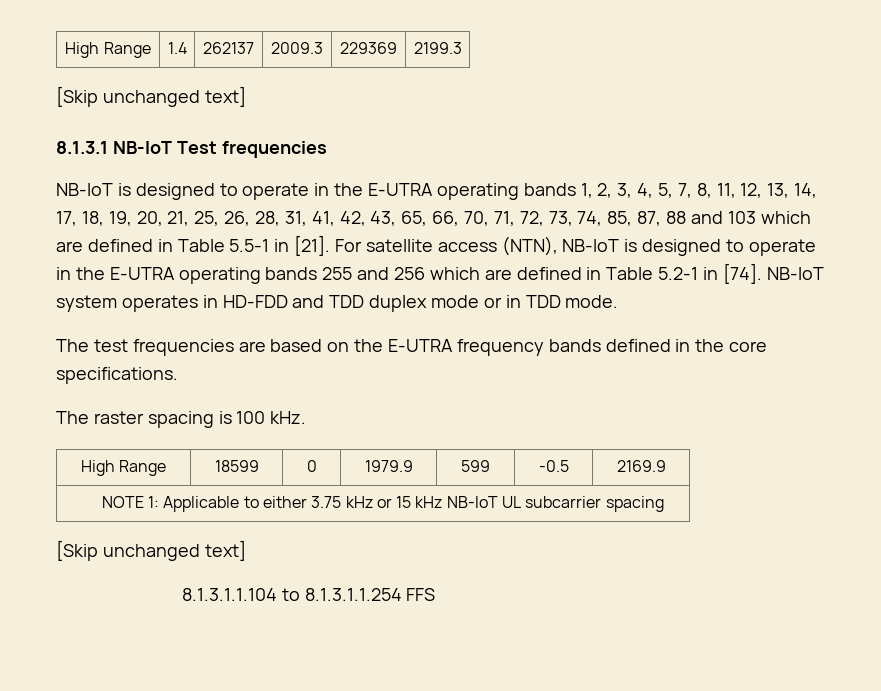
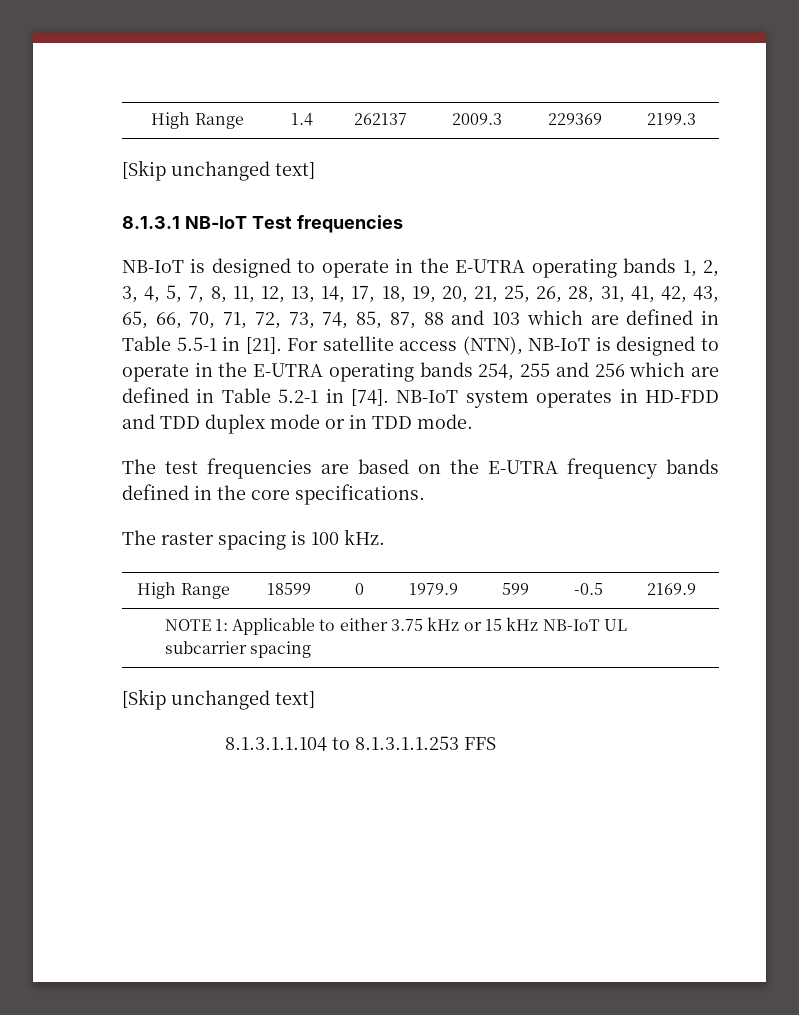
(318, 273) none -> [478,363,515,381] 254,
[304,588,402,601] 8.1.3.1.1.254 -> [354,736,459,750] 8.1.3.1.1.253

